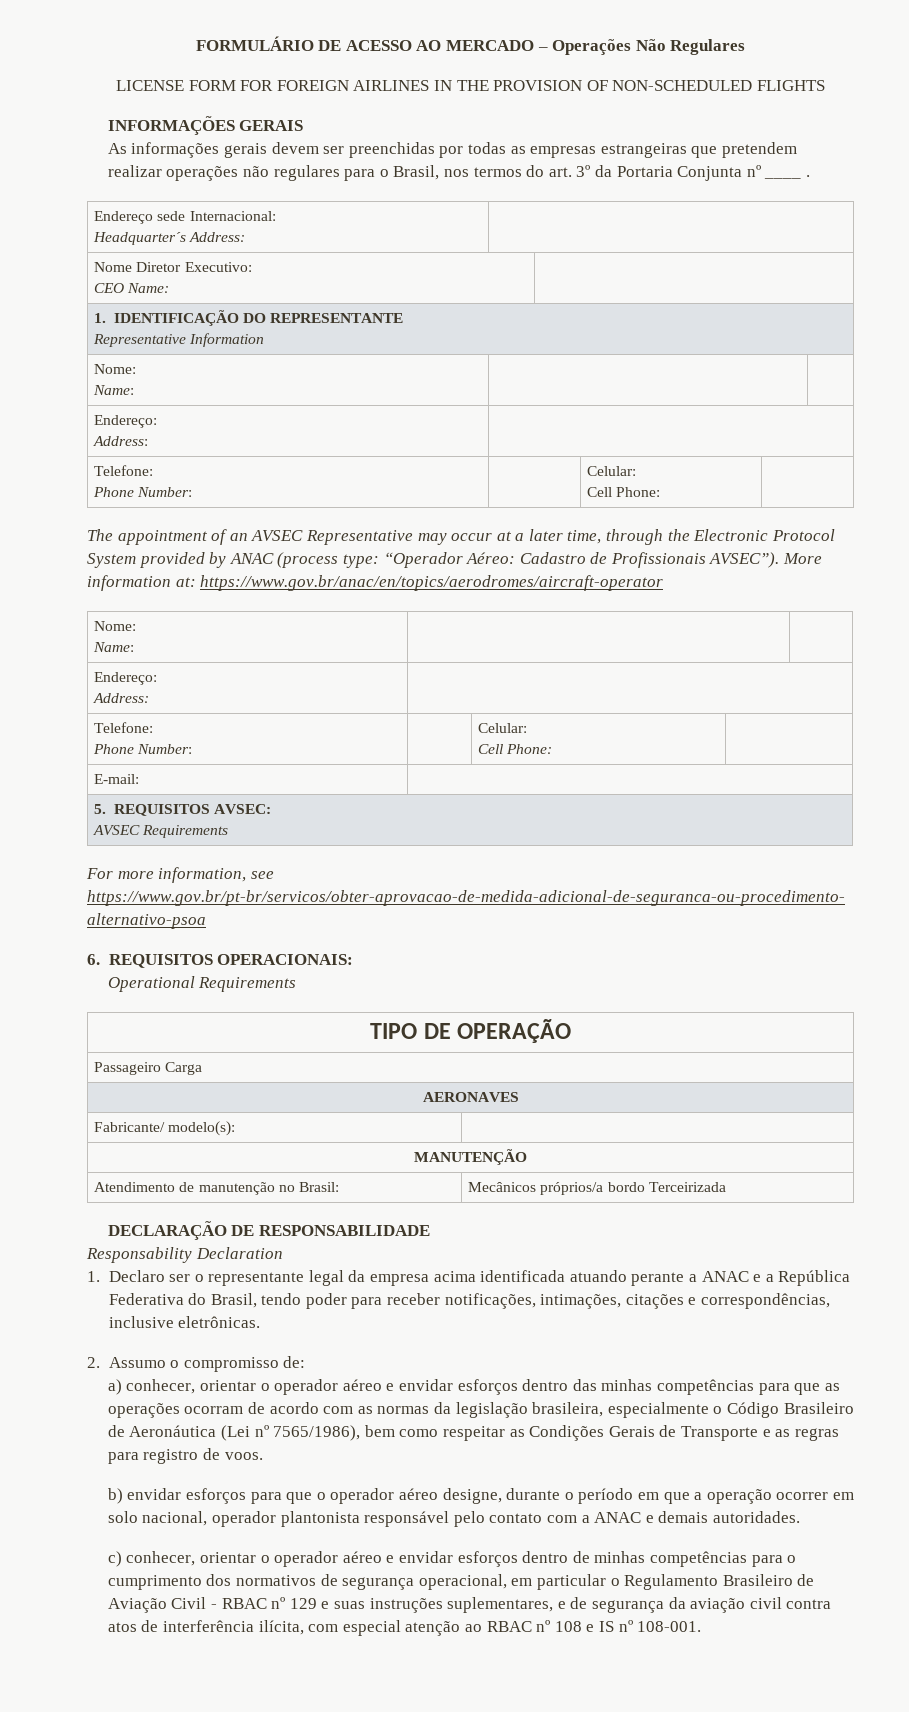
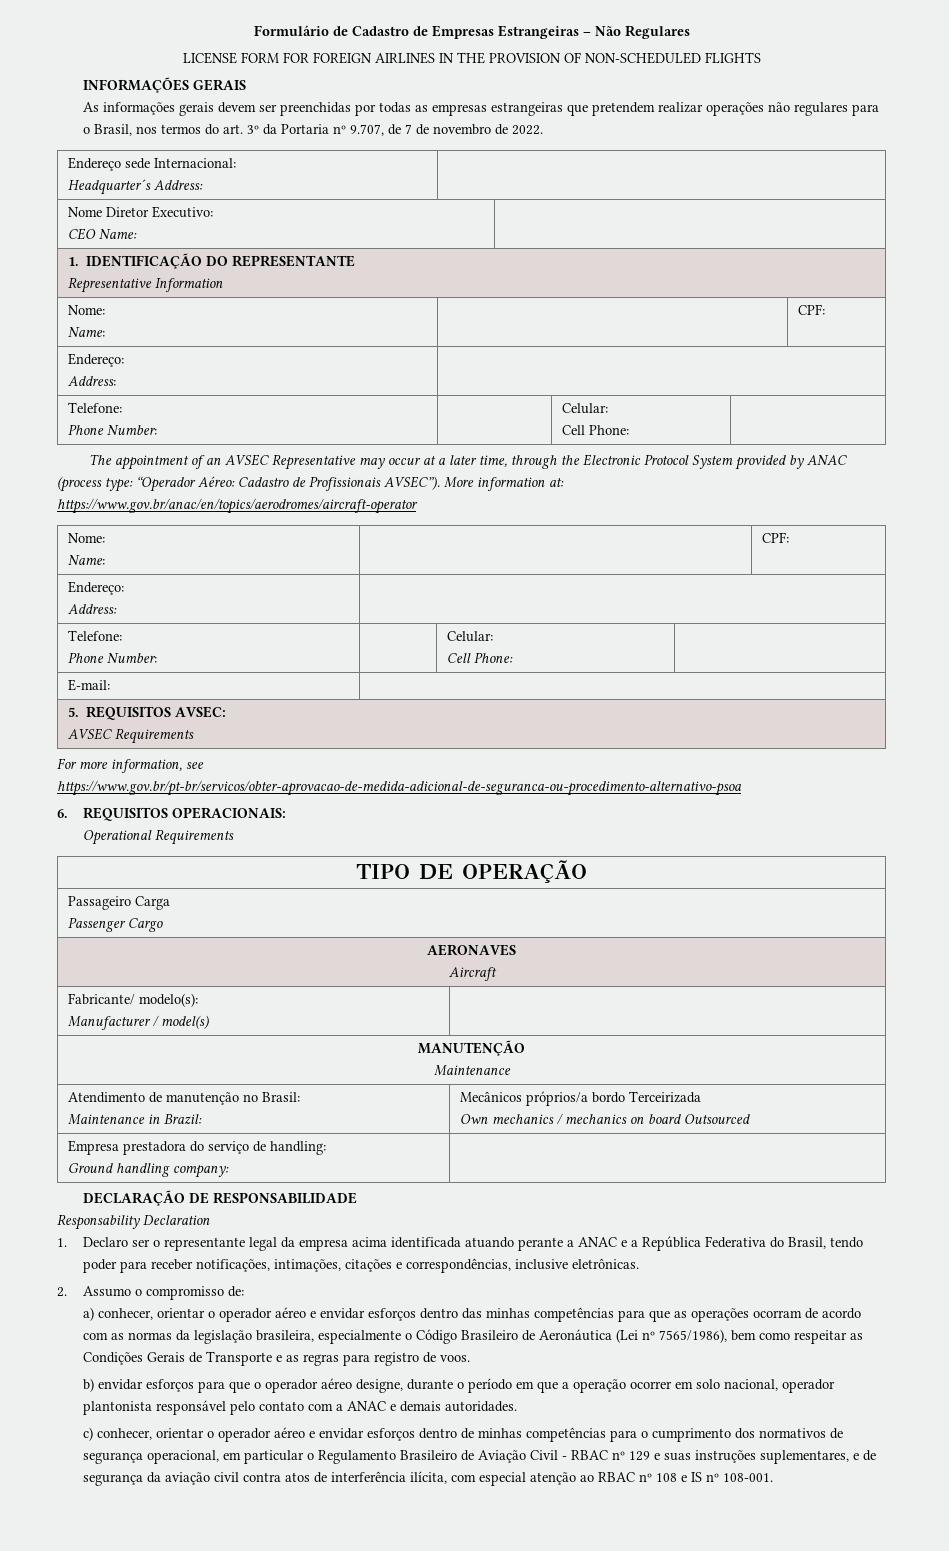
[195,36,632,55] FORMULÁRIO DE ACESSO AO MERCADO – Operações -> [253,25,591,39] Formulário de Cadastro de Empresas Estrangeiras –
[677,165,761,181] [764,177,802,179] [805,175,810,177] Conjunta nº ____ . -> [333,124,544,136] nº 9.707, de 7 de novembro de 2022.
(135, 390) none -> [797,304,825,315] CPF:
(135, 647) none -> [761,532,789,543] CPF:
(203, 1068) none -> [67,917,163,932] // Passenger Cargo
(519, 1097) none -> [448,967,497,981] // Aircraft
(236, 1128) none -> [67,1015,209,1030] // Manufacturer / model(s)
(527, 1157) none -> [433,1065,511,1076] // Maintenance
(339, 1187) none -> [67,1114,202,1125] // Maintenance in Brazil:
(726, 1187) none -> [459,1113,750,1125] [67,1140,326,1155] [67,1163,229,1178] // Own mechanics / mechanics on board Outsourced // Empresa prestadora do serviço de handling: // Ground handling company: |

